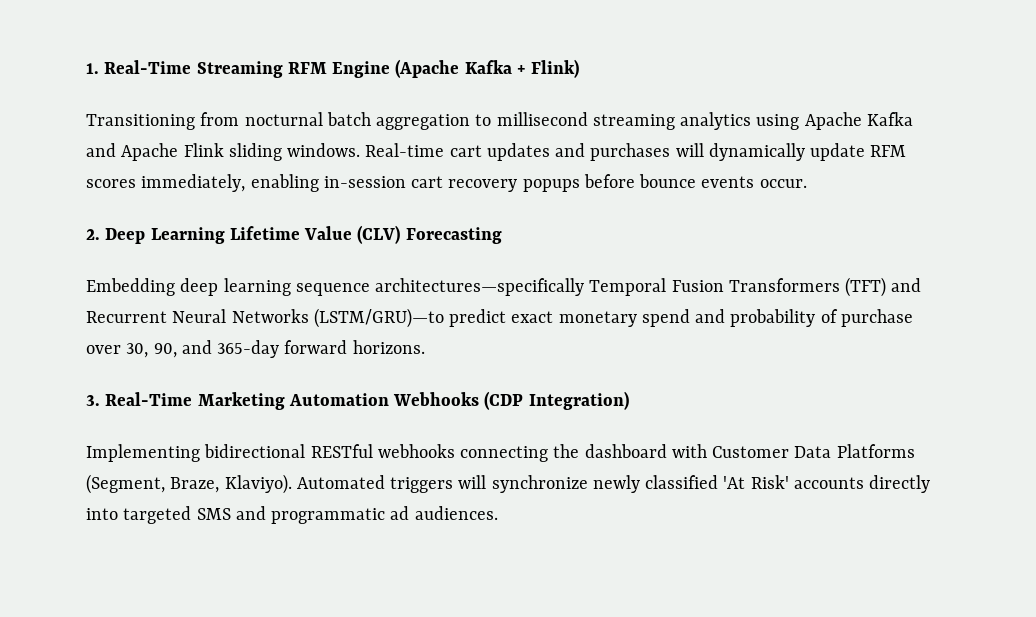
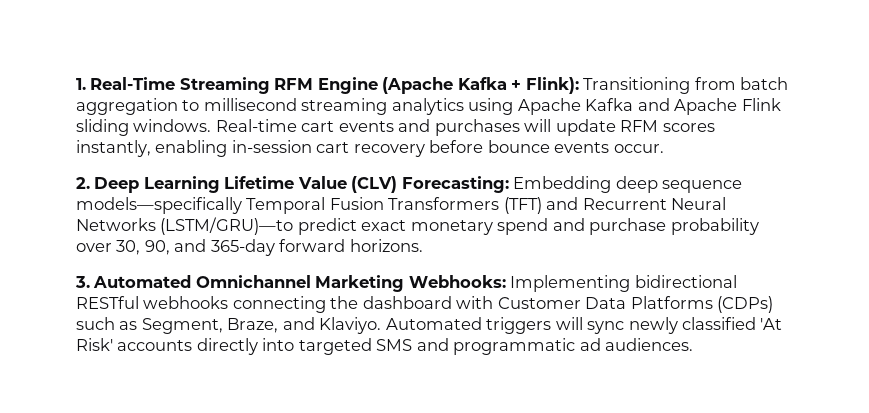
[531,59,580,78] Flink) // -> [525,77,579,94] Flink):
[244,112,323,126] nocturnal -> (736, 83) none
[486,143,550,161] updates -> [338,121,394,132] events
[708,143,805,161] dynamically -> (552, 125) none
[141,174,246,192] immediately, -> [76,140,151,157] instantly,
[522,179,580,192] popups -> (425, 150) none
[405,227,502,244] Forecasting // -> [401,176,509,193] Forecasting:
[223,278,585,296] learning sequence architectures—specifically -> [662,180,743,193] [76,197,242,214] sequence models—specifically
[730,309,913,327] probability of purchase -> [589,218,759,235] purchase probability
[105,391,629,410] Real-Time Marketing Automation Webhooks (CDP Integration) // -> [93,275,506,292] Automated Omnichannel Marketing Webhooks:
[86,474,292,494] (Segment, Braze, Klaviyo). -> [717,296,774,313] [76,317,382,334] (CDPs) such as Segment, Braze, and Klaviyo.
[491,475,588,493] synchronize -> [587,321,625,334] sync

